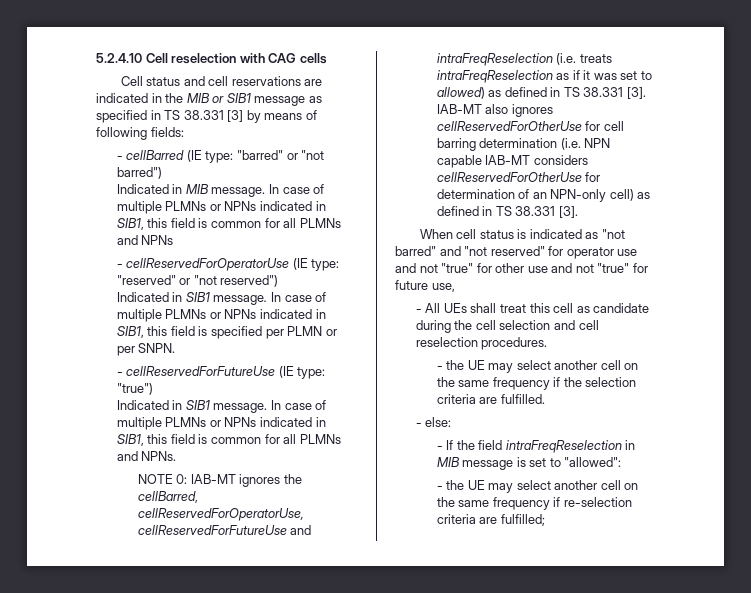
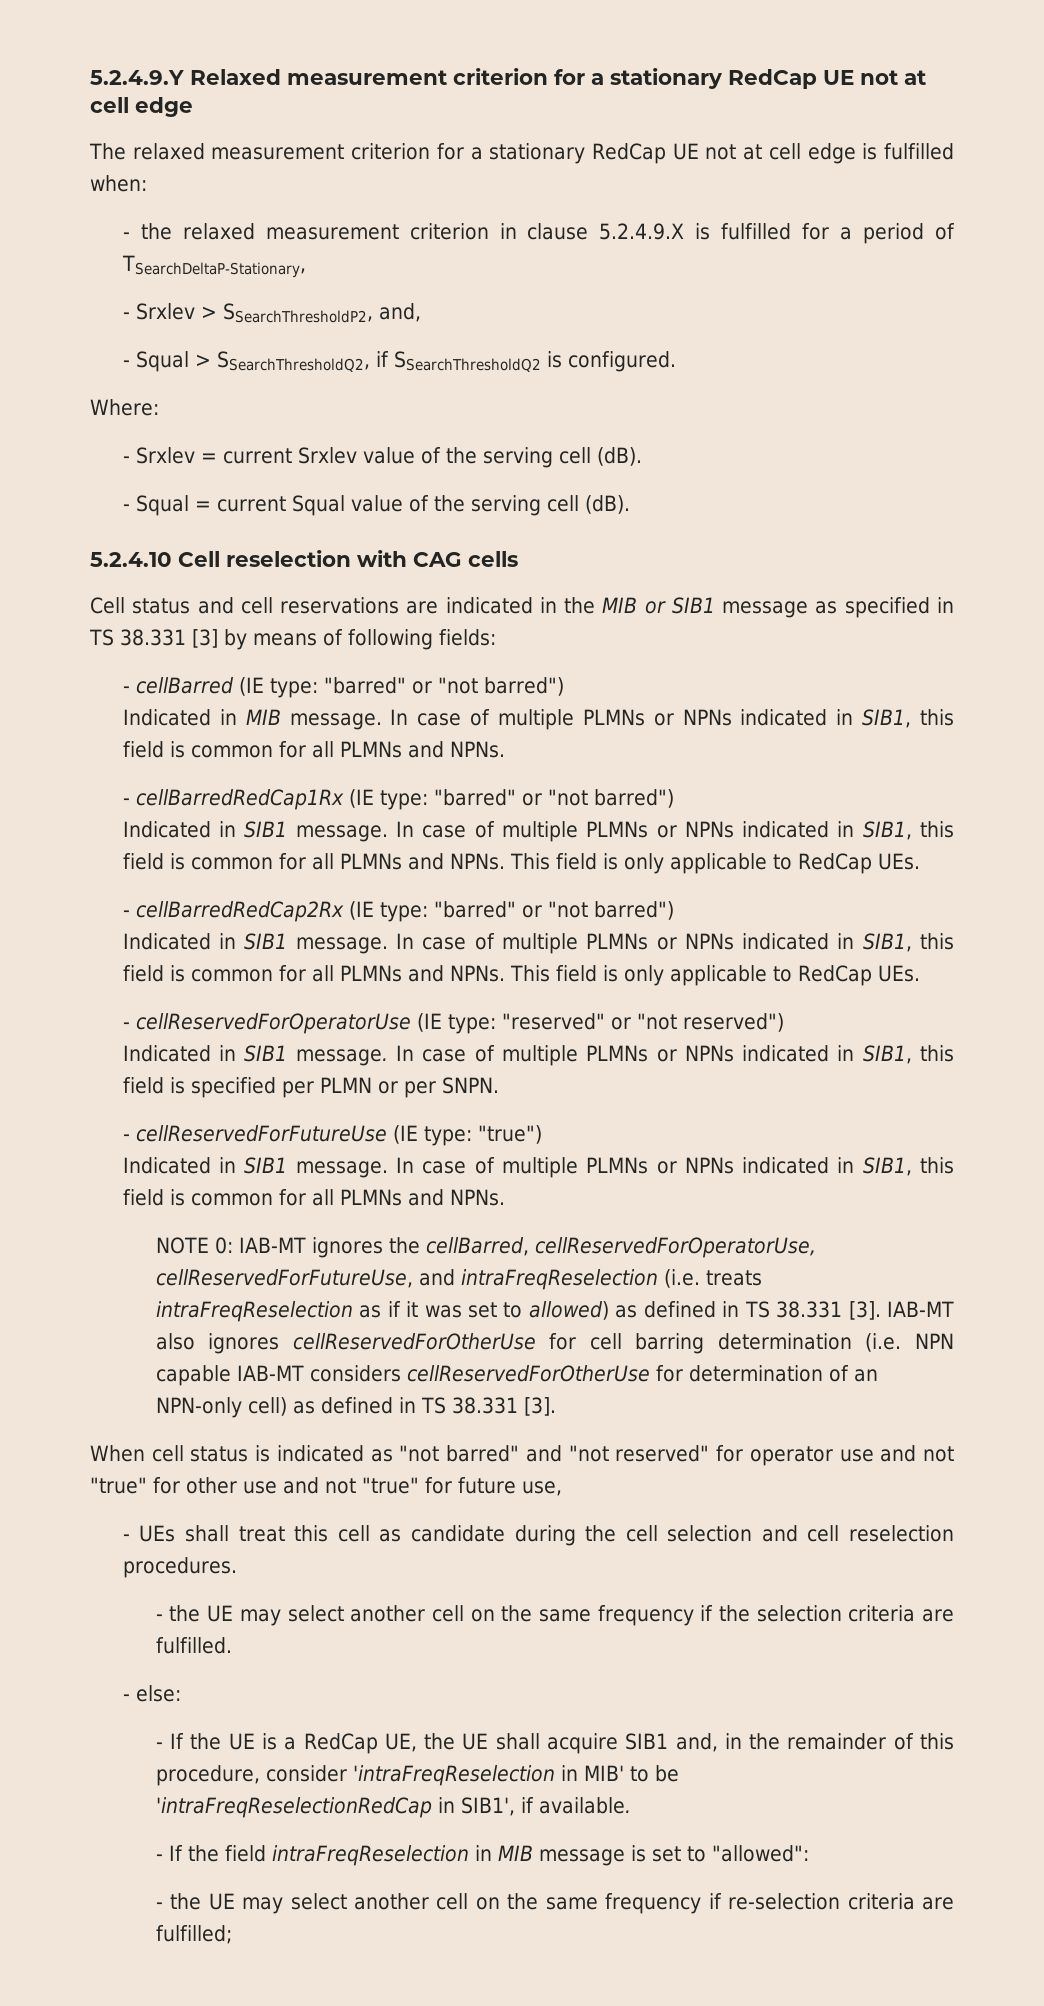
(96, 58) none -> [90,68,926,89] [90,97,193,117] [89,143,955,164] [90,175,147,192] [122,223,956,244] [121,255,306,278] [122,303,421,323] [122,351,676,372] [90,399,159,416] [122,447,642,468] [122,495,630,516] 5.2.4.9.Y Relaxed measurement criterion for a stationary RedCap UE not at cell edge // The relaxed measurement criterion for a stationary RedCap UE not at cell edge is fulfilled when: // - the relaxed measurement criterion in clause 5.2.4.9.X is fulfilled for a period of TSearchDeltaP-Stationary, // - Srxlev > SSearchThresholdP2, and, // - Squal > SSearchThresholdQ2, if SSearchThresholdQ2 is configured. // Where: // - Srxlev = current Srxlev value of the serving cell (dB). // - Squal = current Squal value of the serving cell (dB). //
[141,235,174,245] NPNs -> [449,741,505,758] [122,789,674,810] [122,821,955,842] [122,853,920,874] [122,901,674,922] [122,933,955,954] [122,965,920,986] NPNs. // - cellBarredRedCap1Rx (IE type: "barred" or "not barred") // Indicated in SIB1 message. In case of multiple PLMNs or NPNs indicated in SIB1, this field is common for all PLMNs and NPNs. This field is only applicable to RedCap UEs. // - cellBarredRedCap2Rx (IE type: "barred" or "not barred") // Indicated in SIB1 message. In case of multiple PLMNs or NPNs indicated in SIB1, this field is common for all PLMNs and NPNs. This field is only applicable to RedCap UEs.
[137,525,287,535] cellReservedForFutureUse -> [155,1269,413,1288] cellReservedForFutureUse,
[425,303,441,313] All -> (130, 1537) none
(452, 422) none -> [155,1733,955,1754] [155,1765,679,1786] [155,1797,631,1818] // - If the UE is a RedCap UE, the UE shall acquire SIB1 and, in the remainder of this procedure, consider 'intraFreqReselection in MIB' to be 'intraFreqReselectionRedCap in SIB1', if available.

